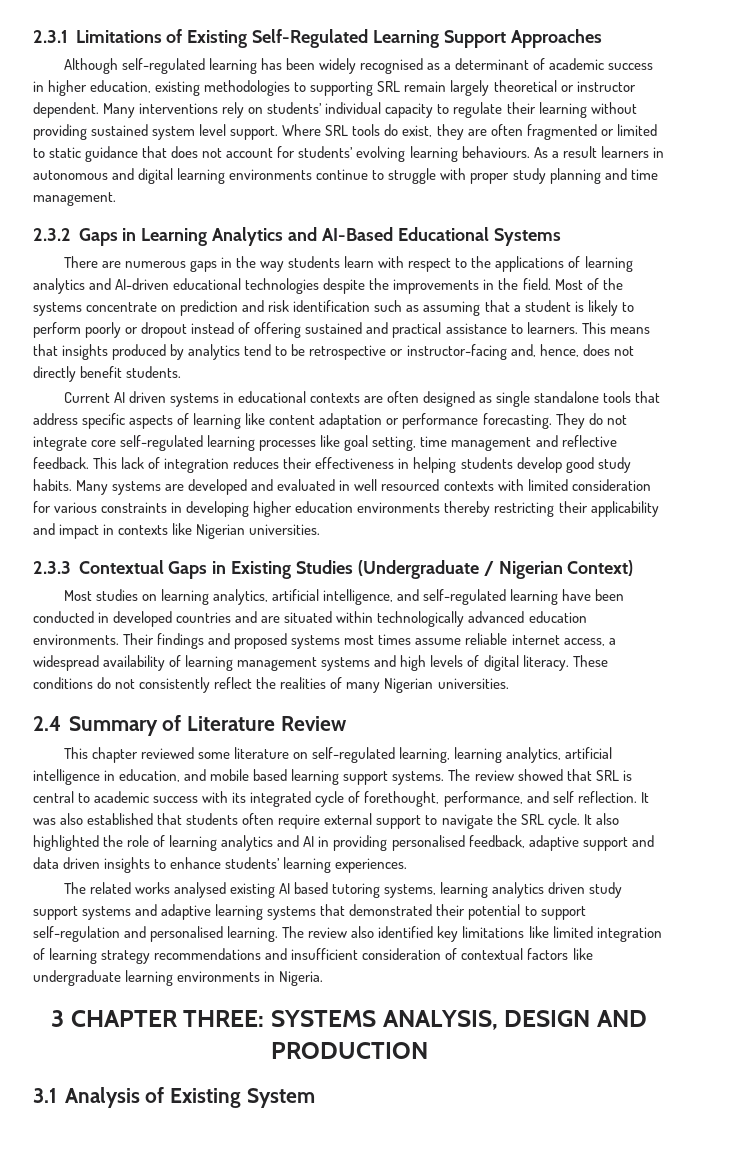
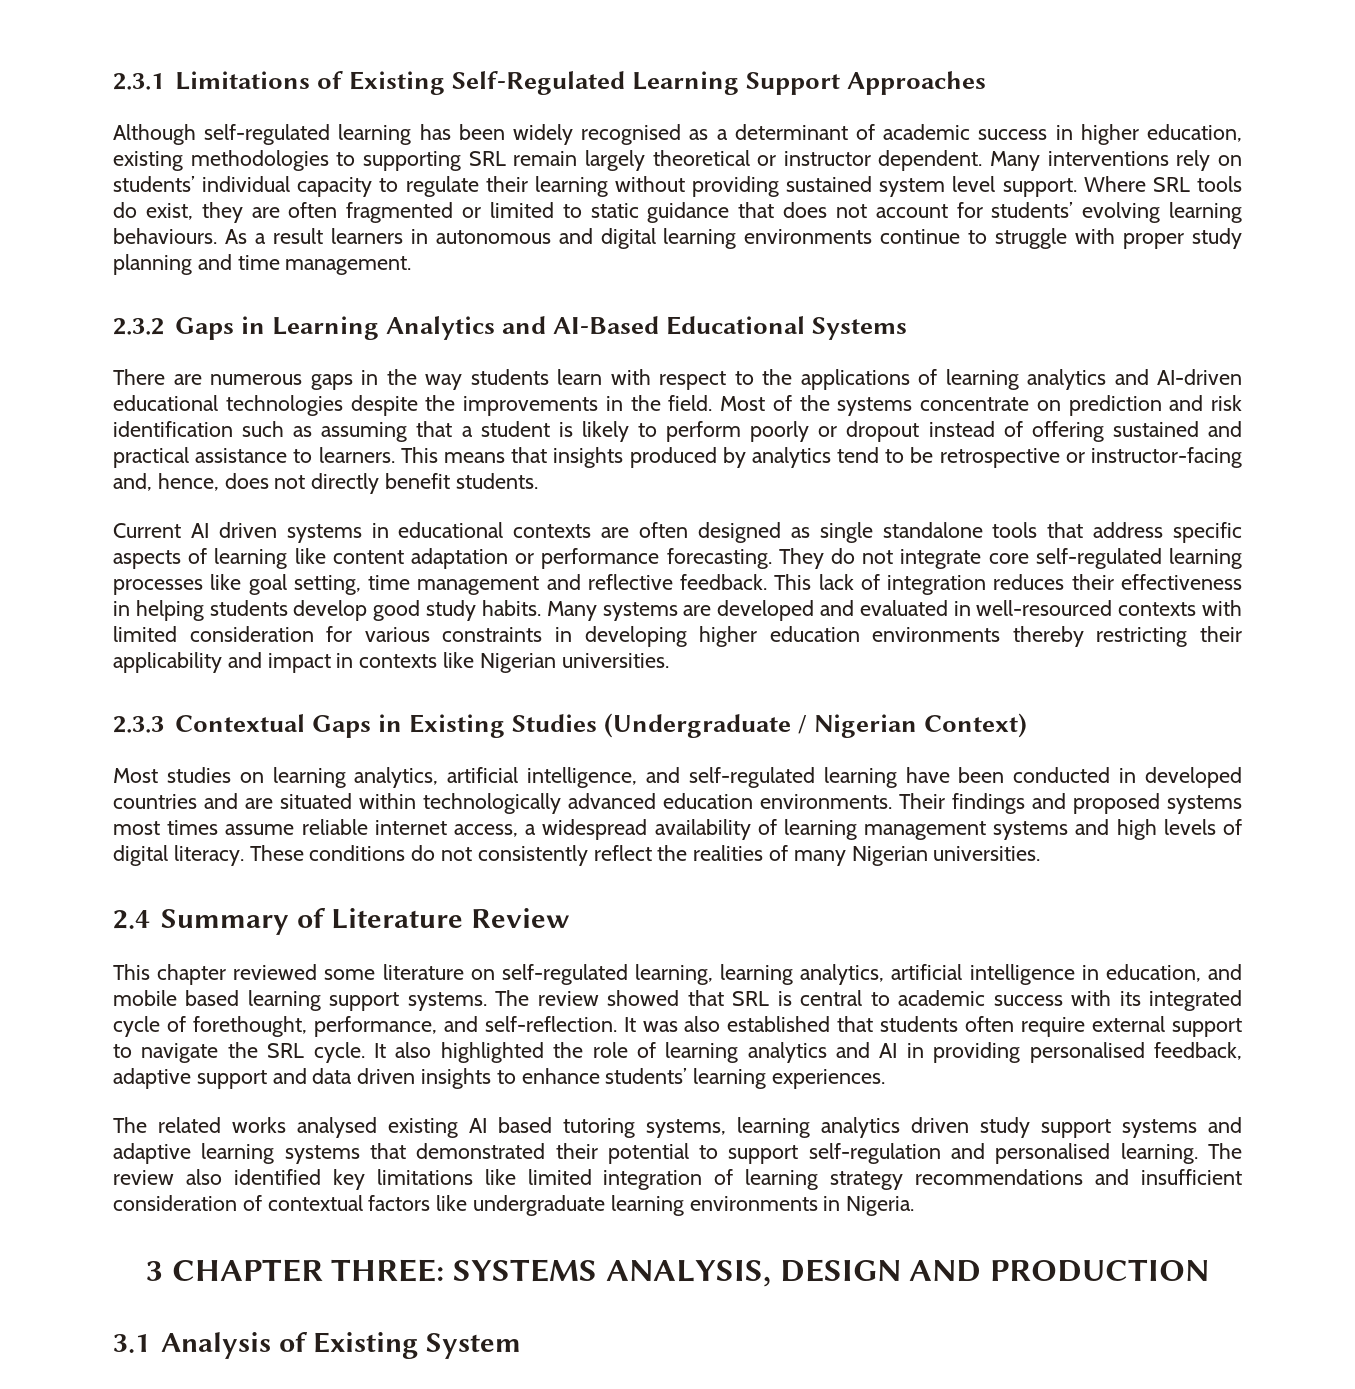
[354,479,440,491] well resourced -> [976,600,1113,616] well-resourced
[552,791,637,803] self reflection. -> [484,1016,617,1032] self-reflection.

